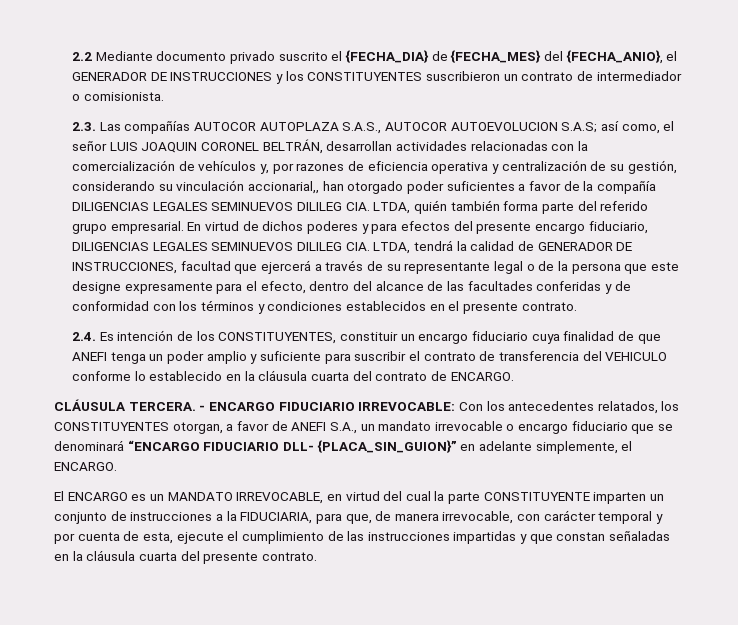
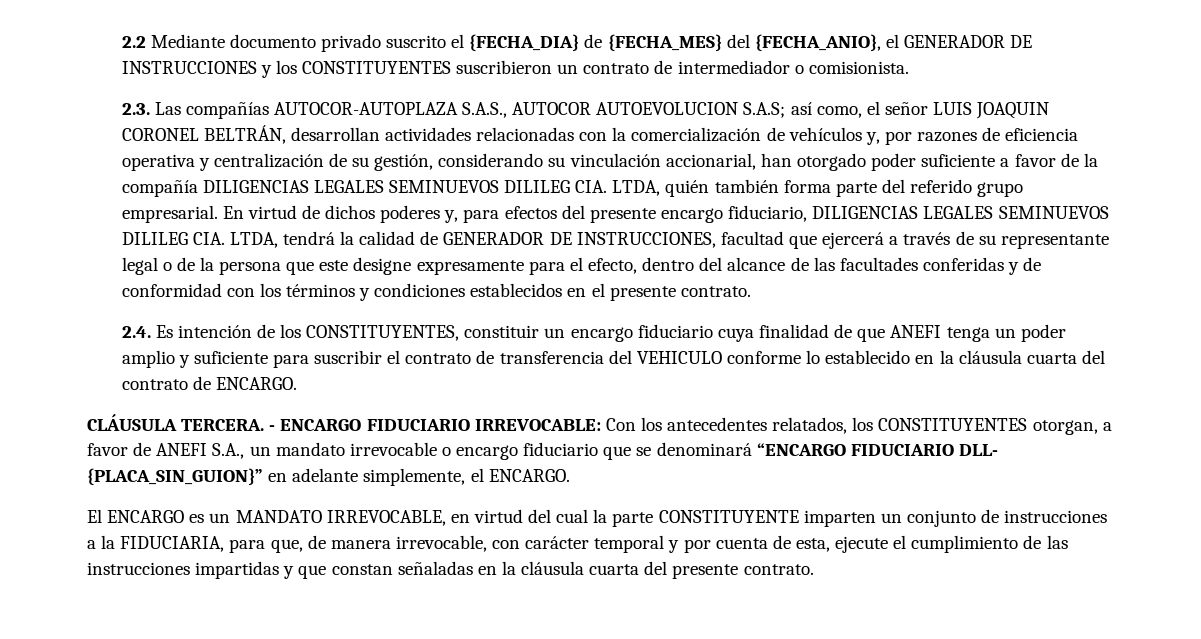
[194,122,339,131] AUTOCOR AUTOPLAZA -> [273,102,458,115] AUTOCOR-AUTOPLAZA
[248,181,320,194] accionarial,, -> [665,153,756,170] accionarial,
[446,181,515,191] suficientes -> [921,154,996,167] suficiente
[361,224,369,234] y -> [444,210,459,223] y,

